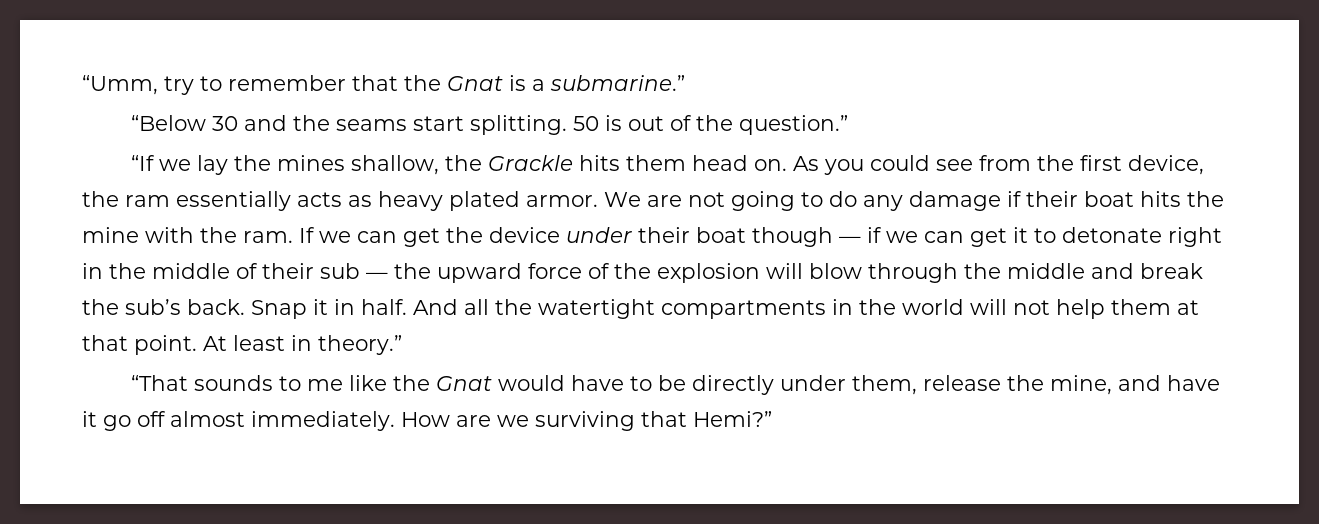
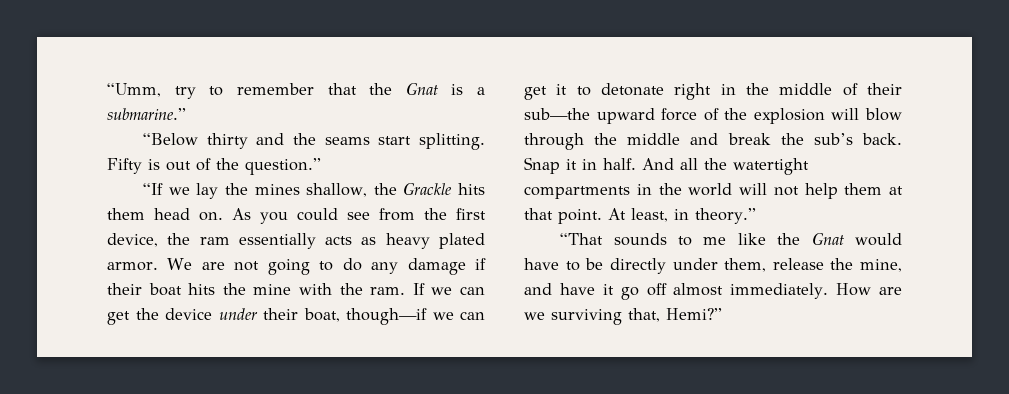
[212,116,239,131] 30 -> [206,133,248,149] thirty
[573,116,600,131] 50 -> [107,158,142,174] Fifty
[696,227,882,247] boat though — if -> [303,308,427,325] boat, though—if
[320,263,431,279] sub — the -> [524,108,590,120] sub—the
[233,335,285,351] least -> [631,208,668,222] least,
[641,411,687,427] that -> [628,308,660,322] that,

